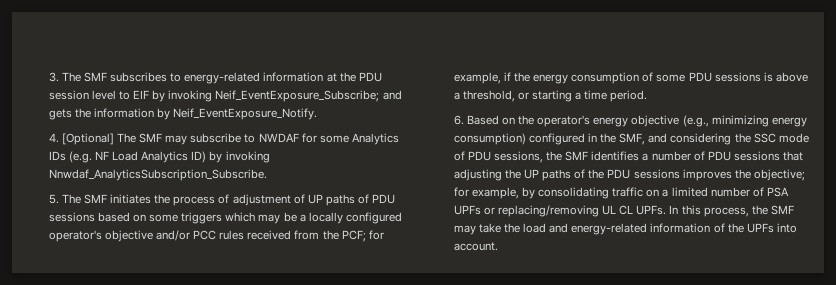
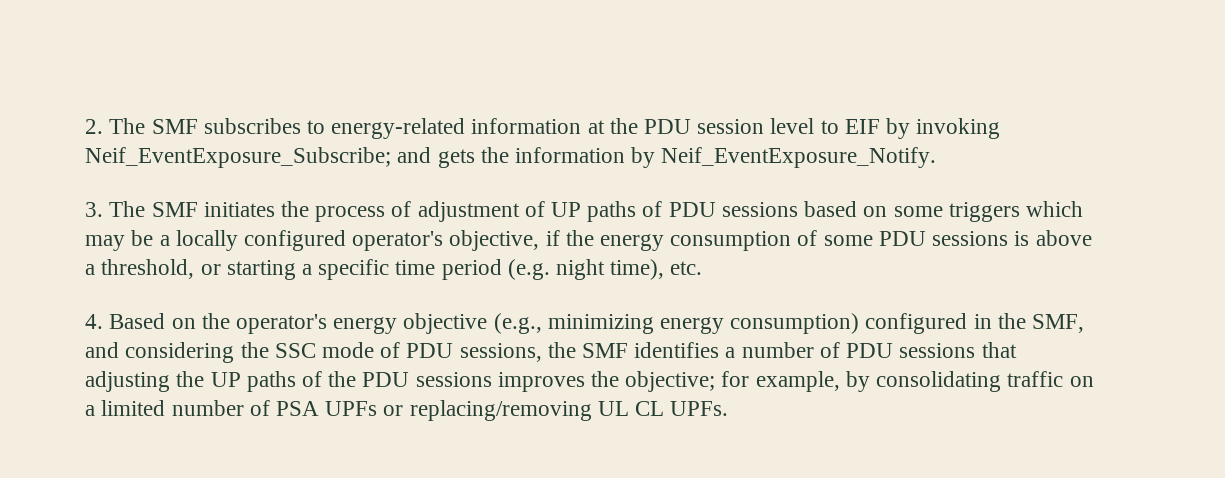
[48,72,59,82] 3. -> [85,119,104,134] 2.
[48,133,399,145] [48,151,270,163] [48,169,267,181] [48,194,59,204] 4. [Optional] The SMF may subscribe to NWDAF for some Analytics IDs (e.g. NF Load Analytics ID) by invoking Nnwdaf_AnalyticsSubscription_Subscribe. // 5. -> [85,202,104,217] 3.
[104,230,384,242] [453,72,501,84] objective and/or PCC rules received from the PCF; for example, -> [449,230,540,251] objective,
[584,90,648,102] [453,115,464,125] time period. // 6. -> [318,259,703,280] [85,314,104,329] specific time period (e.g. night time), etc. // 4.
[669,205,794,217] [453,223,797,235] [453,242,498,251] In this process, the SMF may take the load and energy-related information of the UPFs into account. -> (729, 408) none

